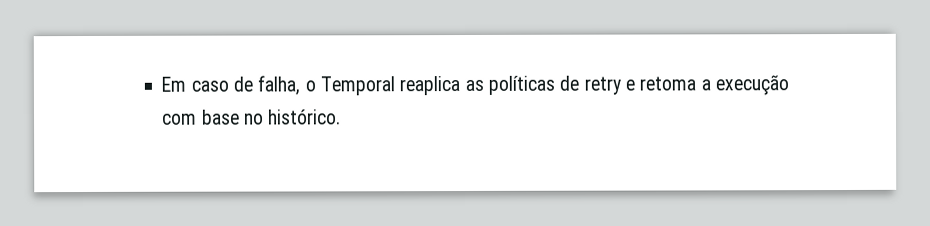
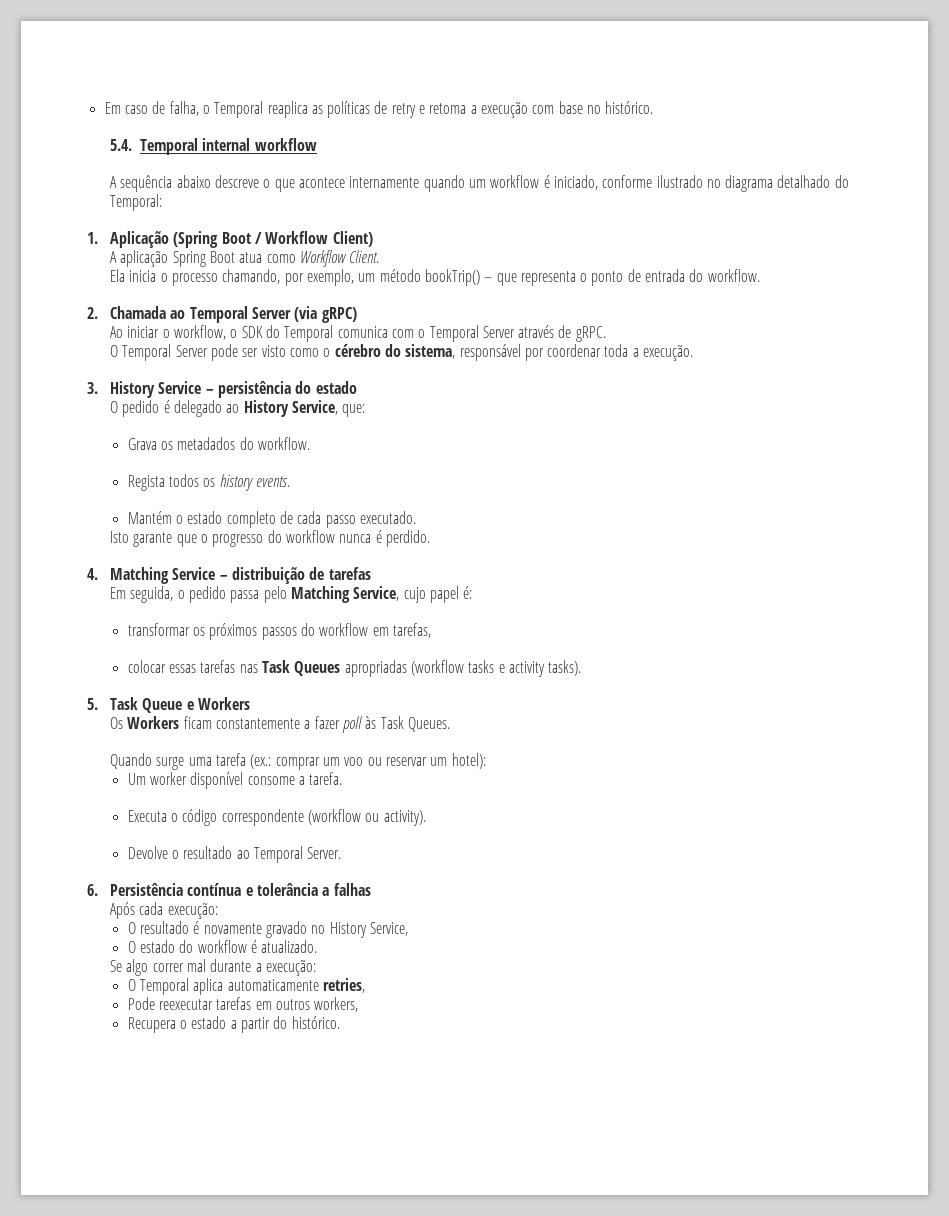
(342, 117) none -> [110,138,317,155] [110,175,849,192] [110,194,163,211] [87,231,373,248] [110,250,380,267] [110,269,760,286] [87,306,357,323] [110,325,606,342] [110,344,694,361] [87,381,357,398] [110,400,366,417] [127,437,310,450] [127,474,290,491] [127,511,416,528] [110,530,430,547] [87,567,371,584] [110,586,473,603] [127,623,431,640] [127,660,582,677] [87,697,250,713] [110,716,450,733] [110,753,486,770] [127,772,343,789] [127,809,426,826] [127,846,342,863] [87,883,371,896] [110,902,218,919] [127,921,408,938] [127,940,318,953] [110,959,316,976] [127,978,365,995] [127,997,359,1012] [127,1016,340,1033] // 5.4. Temporal internal workflow // A sequência abaixo descreve o que acontece internamente quando um workflow é iniciado, conforme ilustrado no diagrama detalhado do Temporal: // 1. Aplicação (Spring Boot / Workflow Client) // A aplicação Spring Boot atua como Workflow Client. // Ela inicia o processo chamando, por exemplo, um método bookTrip() – que representa o ponto de entrada do workflow. // 2. Chamada ao Temporal Server (via gRPC) // Ao iniciar o workflow, o SDK do Temporal comunica com o Temporal Server através de gRPC. // O Temporal Server pode ser visto como o cérebro do sistema, responsável por coordenar toda a execução. // 3. History Service – persistência do estado // O pedido é delegado ao History Service, que: // Grava os metadados do workflow. // Regista todos os history events. // Mantém o estado completo de cada passo executado. // Isto garante que o progresso do workflow nunca é perdido. // 4. Matching Service – distribuição de tarefas // Em seguida, o pedido passa pelo Matching Service, cujo papel é: // transformar os próximos passos do workflow em tarefas, // colocar essas tarefas nas Task Queues apropriadas (workflow tasks e activity tasks). // 5. Task Queue e Workers // Os Workers ficam constantemente a fazer poll às Task Queues. // Quando surge uma tarefa (ex.: comprar um voo ou reservar um hotel): // Um worker disponível consome a tarefa. // Executa o código correspondente (workflow ou activity). // Devolve o resultado ao Temporal Server. // 6. Persistência contínua e tolerância a falhas // Após cada execução: // O resultado é novamente gravado no History Service, // O estado do workflow é atualizado. // Se algo correr mal durante a execução: // O Temporal aplica automaticamente retries, // Pode reexecutar tarefas em outros workers, // Recupera o estado a partir do histórico.

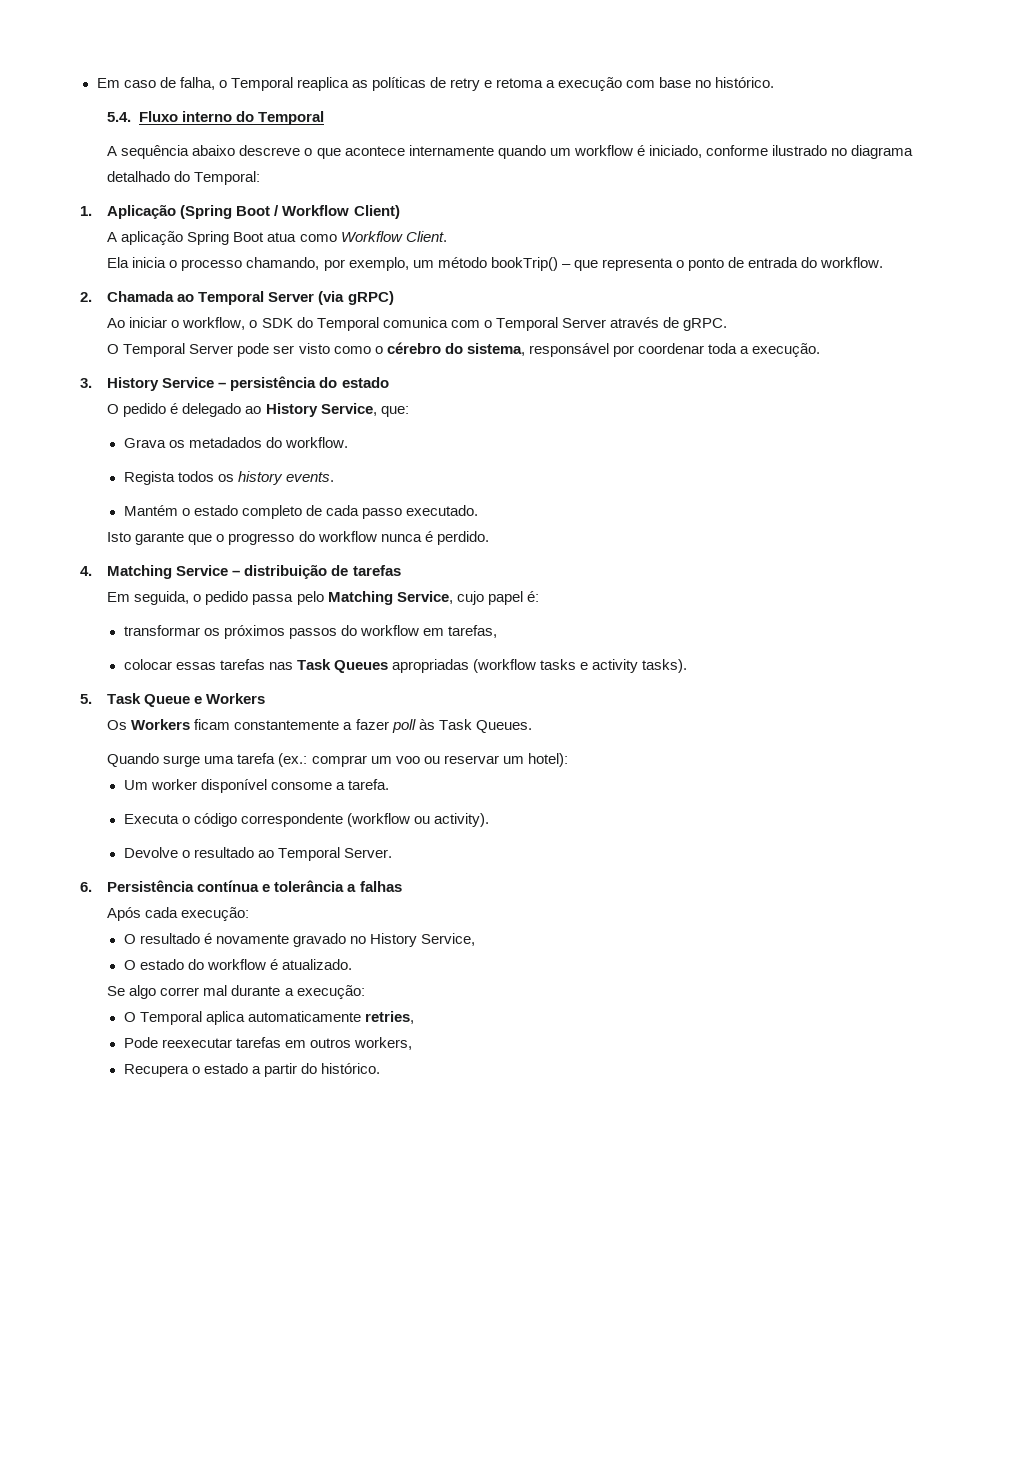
[140,138,317,155] Temporal internal workflow -> [138,111,324,125] Fluxo interno do Temporal

